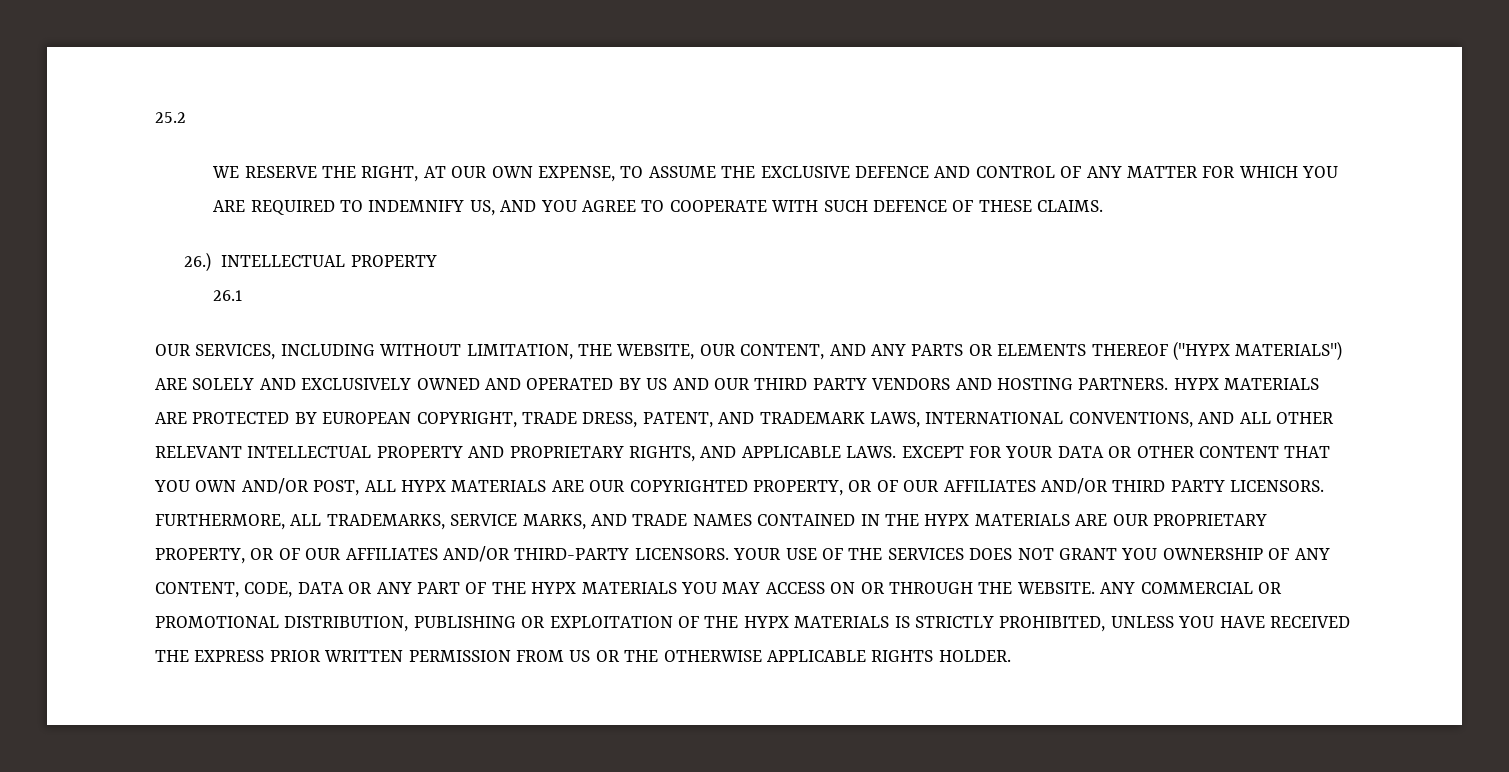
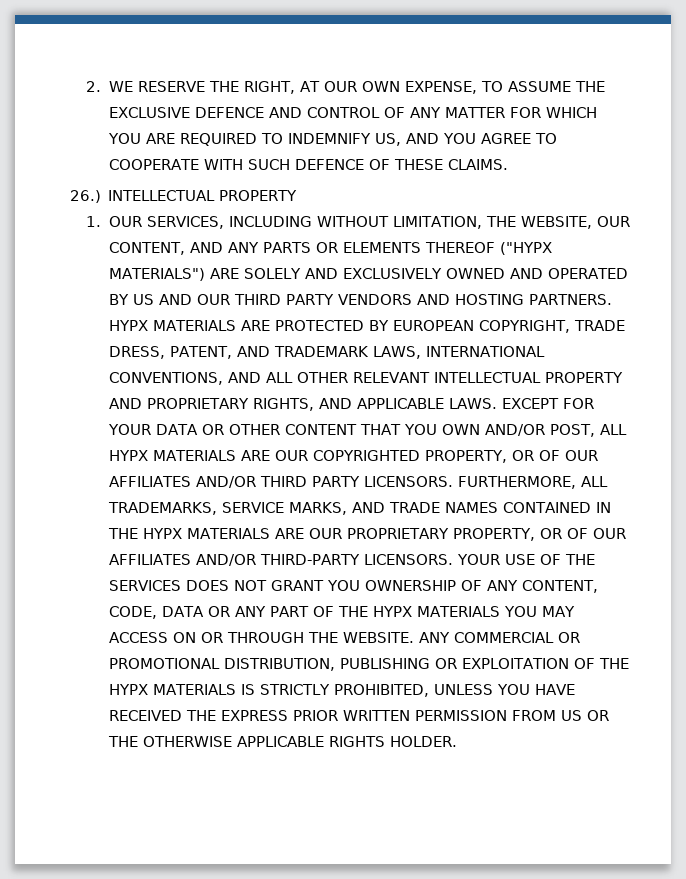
[155,112,186,123] 25.2 // -> [86,81,102,92] 2.
[213,290,243,301] 26.1 // -> [86,216,102,227] 1.

